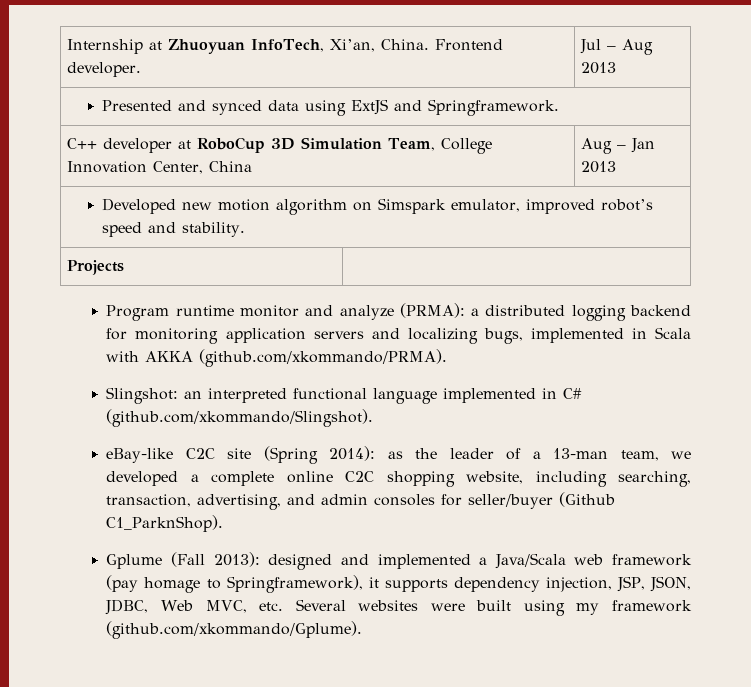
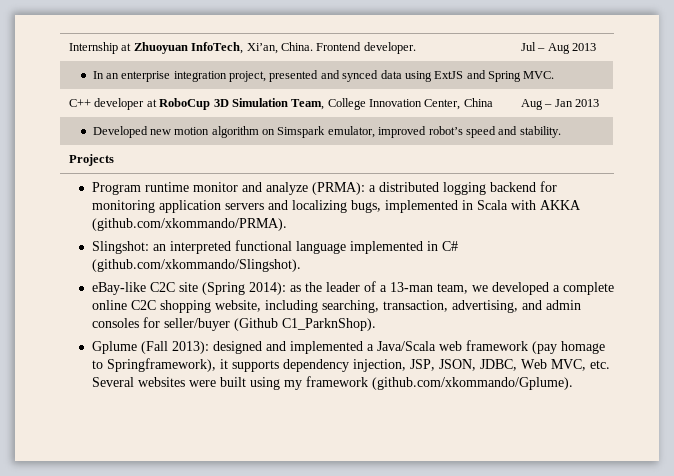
[102,100,173,111] Presented -> [92,70,319,82] In an enterprise integration project, presented
[428,99,560,116] Springframework. -> [488,71,555,82] Spring MVC.

